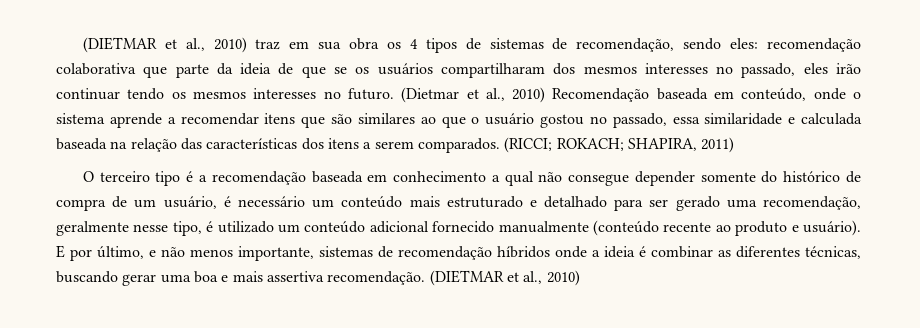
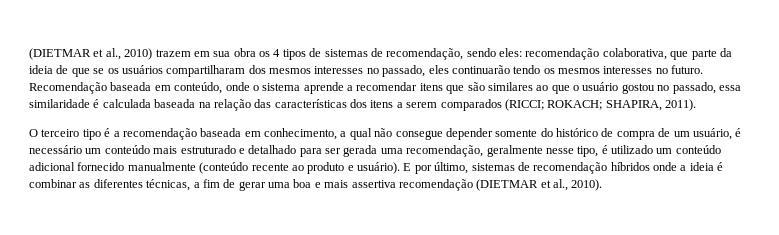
[82,37,281,53] (DIETMAR et al., 2010) traz -> [29,48,191,60] (DIETMAR et al., 2010) trazem
[56,63,136,75] colaborativa -> [602,48,667,60] colaborativa,
[836,63,861,74] [56,88,120,100] irão continuar -> [451,65,510,74] continuarão
[401,87,546,103] (Dietmar et al., 2010) -> (704, 69) none
[788,117,796,124] e -> [93,99,100,108] é
[417,138,500,153] comparados. -> [440,99,502,111] comparados
[701,137,735,153] 2011) -> [665,99,696,111] 2011).
[393,171,487,182] conhecimento -> [264,128,337,140] conhecimento,
[675,196,720,211] gerado -> [343,145,378,157] gerada
[149,246,314,261] e não menos importante, -> (469, 168) none
[56,271,118,283] buscando -> [193,179,236,188] a fim de
[327,270,580,286] recomendação. (DIETMAR et al., 2010) -> [398,179,603,191] recomendação (DIETMAR et al., 2010).

